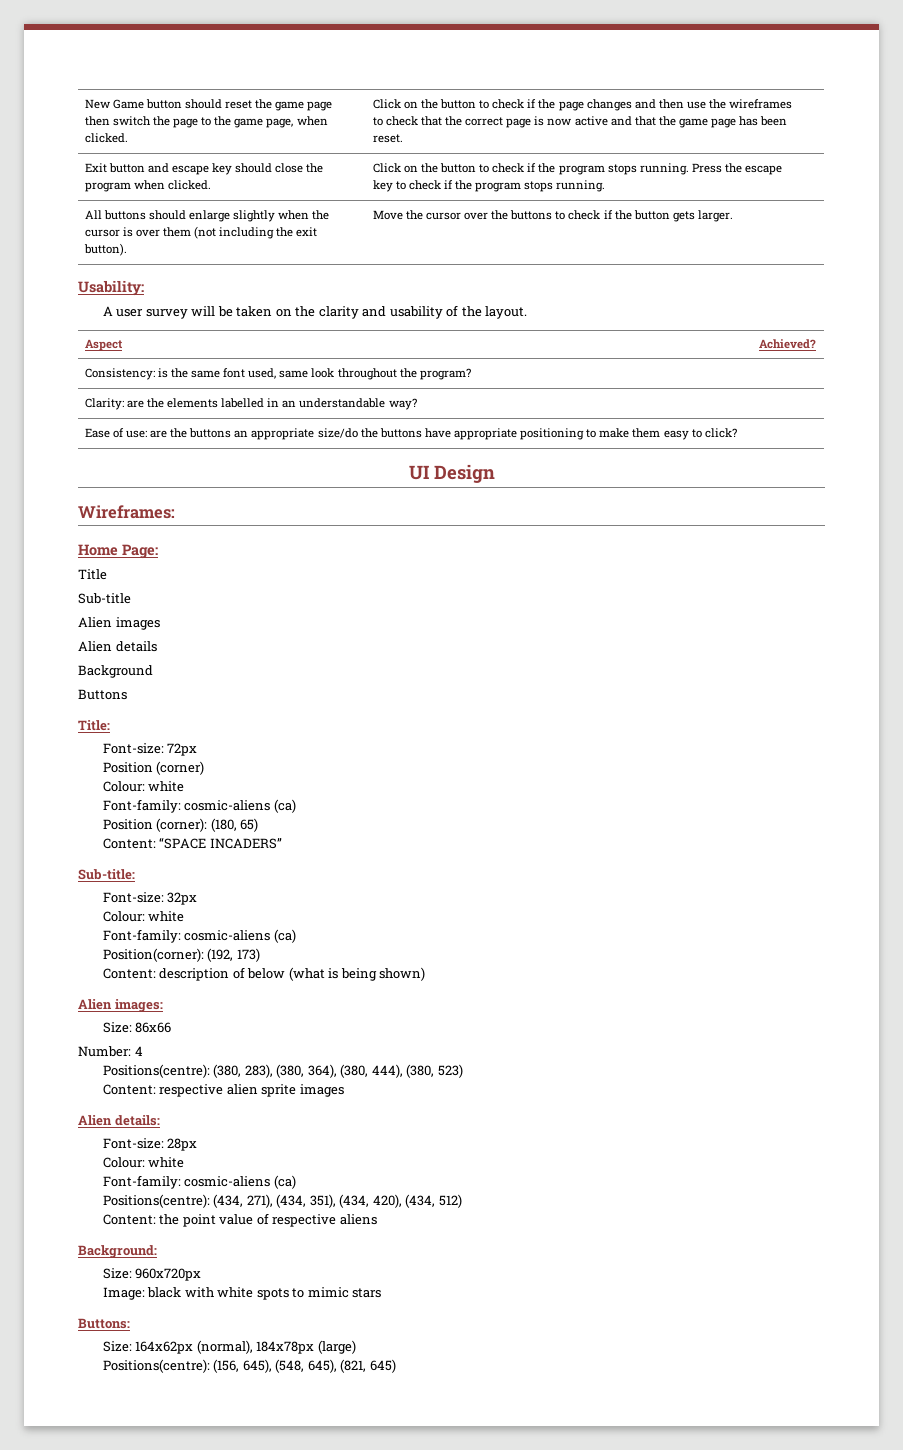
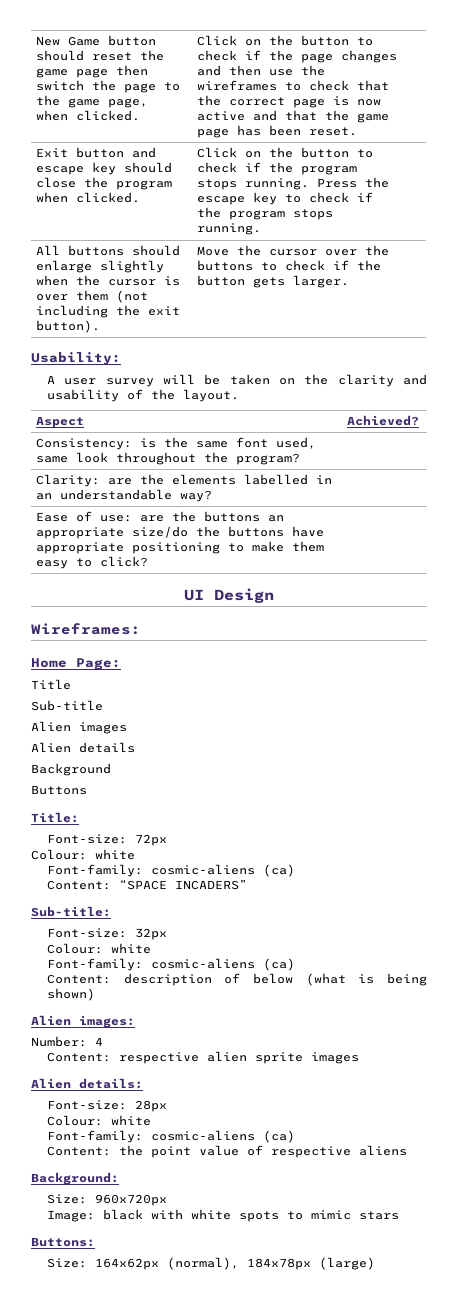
[102,761,205,775] [102,781,185,792] [102,799,296,813] [102,818,259,832] // Position (corner) // Colour: white // Font-family: cosmic-aliens (ca) // Position (corner): (180, 65) -> [31,849,135,860] [46,864,295,877] // Colour: white // Font-family: cosmic-aliens (ca)
[102,948,260,962] // Position(corner): (192, 173) -> (295, 964) none
[102,1022,172,1033] // Size: 86x66 -> (135, 1021) none
[102,1064,463,1078] // Positions(centre): (380, 283), (380, 364), (380, 444), (380, 523) -> (103, 1041) none
[102,1194,462,1208] // Positions(centre): (434, 271), (434, 351), (434, 420), (434, 512) -> (295, 1136) none
[102,1359,396,1373] // Positions(centre): (156, 645), (548, 645), (821, 645) -> (375, 1263) none

